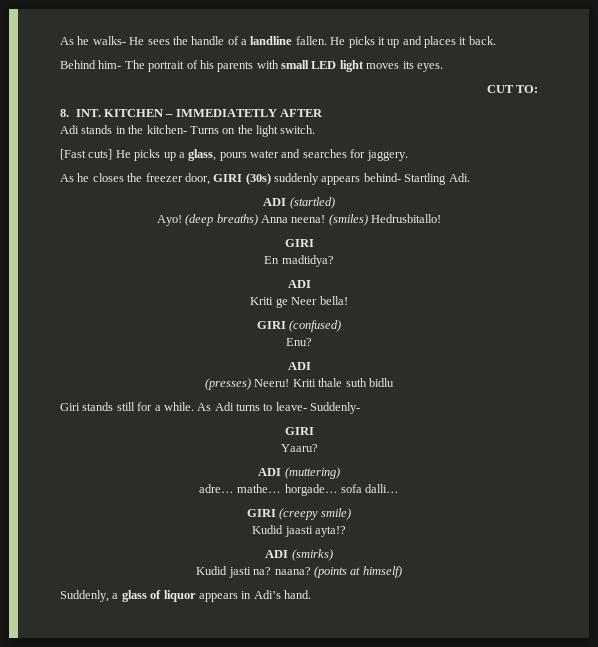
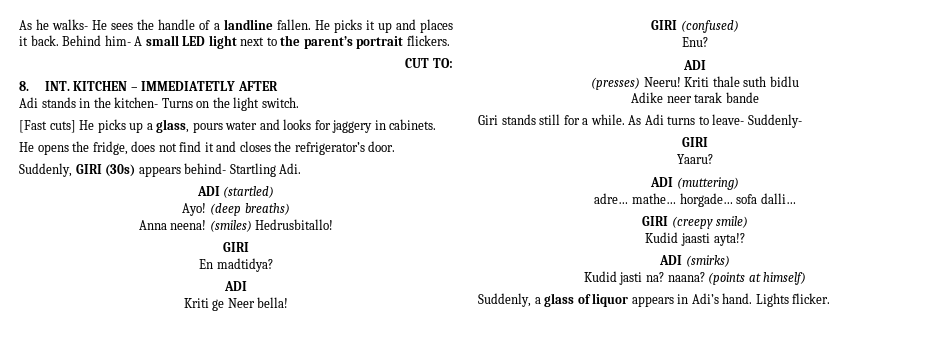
(496, 40) // -> (59, 40) none
[124,60,443,72] The portrait of his parents with small LED light moves its eyes. -> [134,35,450,49] A small LED light next to the parent’s portrait flickers.
[302,149,408,161] [60,173,210,185] searches for jaggery. // As he closes the freezer door, -> [283,119,437,133] [19,141,396,155] [19,163,72,177] looks for jaggery in cabinets. // He opens the fridge, does not find it and closes the refrigerator’s door. // Suddenly,
[274,173,319,185] suddenly -> (136, 170) none
(258, 220) none -> (290, 209) //
(394, 382) none -> [631,92,759,103] // Adike neer tarak bande
(311, 594) none -> [755,293,831,307] Lights flicker.

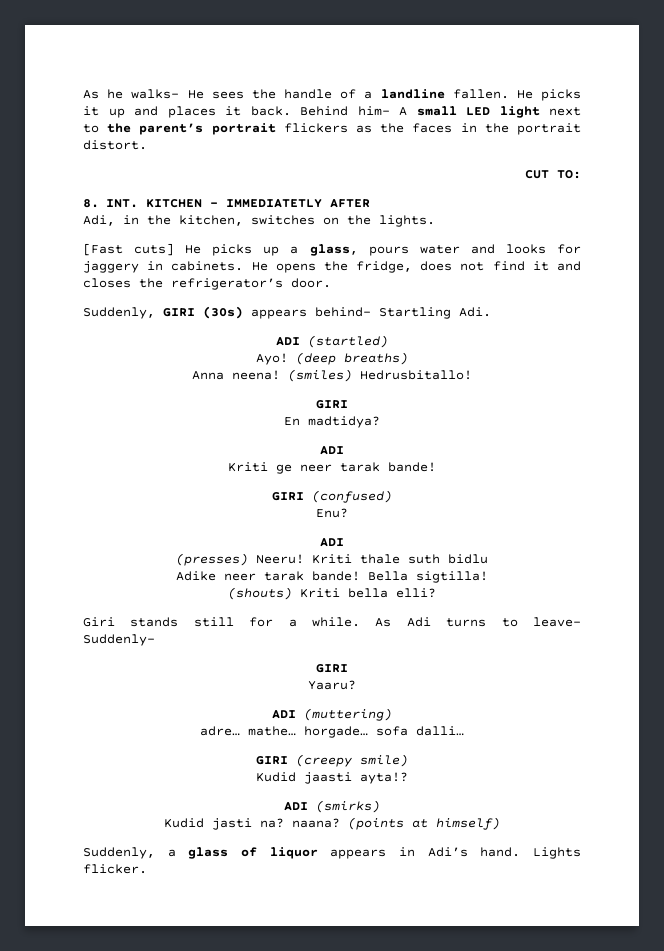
[406,35,450,46] flickers. -> [283,123,581,135] [83,140,147,150] flickers as the faces in the portrait distort.
[19,97,299,111] Adi stands in the kitchen- Turns on the light switch. -> [83,215,435,227] Adi, in the kitchen, switches on the lights.
(437, 124) // -> (244, 266) none
[227,297,289,308] Neer bella! -> [300,462,436,472] neer tarak bande!
[725,92,759,103] bande -> [312,571,488,583] [228,587,436,600] bande! Bella sigtilla! // (shouts) Kriti bella elli?

